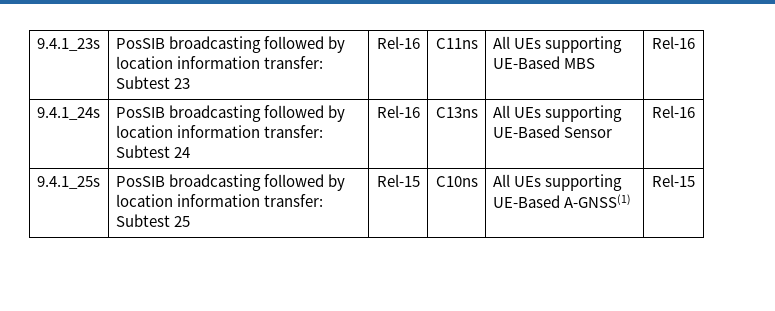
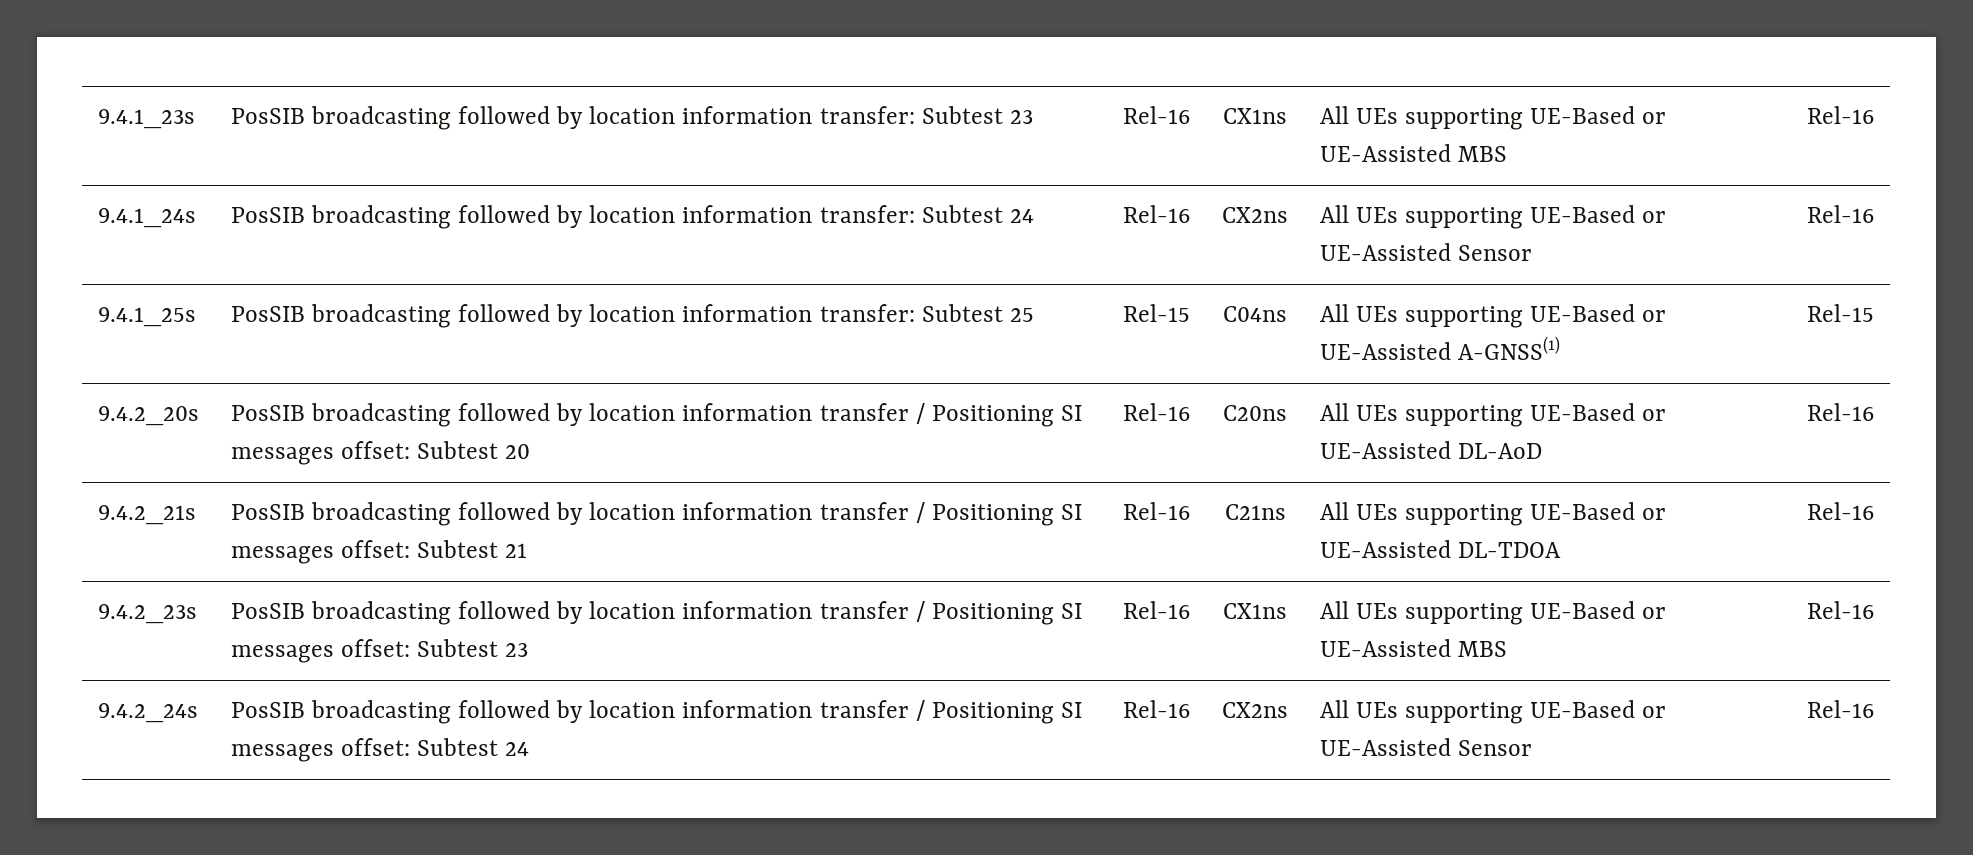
[435,38,478,49] [492,36,622,53] [492,56,560,69] C11ns | All UEs supporting UE-Based -> [1223,108,1287,124] [1319,106,1667,130] [1319,144,1451,162] CX1ns | All UEs supporting UE-Based or UE-Assisted
[435,107,478,118] [492,105,622,122] [492,125,560,138] C13ns | All UEs supporting UE-Based -> [1222,207,1288,223] [1319,205,1667,229] [1319,243,1451,261] CX2ns | All UEs supporting UE-Based or UE-Assisted
[435,176,478,187] [492,174,622,191] [492,195,560,208] C10ns | All UEs supporting UE-Based -> [1223,306,1287,322] [1319,304,1667,328] [1319,342,1451,360] C04ns | All UEs supporting UE-Based or UE-Assisted
(695, 180) none -> [97,406,199,426] [230,403,1083,427] [230,441,531,465] [1122,403,1190,421] [1223,405,1287,421] [1319,403,1667,427] [1319,441,1542,459] [1806,403,1874,421] [97,505,196,525] [230,502,1083,526] [230,540,528,564] [1122,502,1190,520] [1224,504,1286,520] [1319,502,1667,526] [1319,540,1561,558] [1806,502,1874,520] [97,604,197,624] [230,601,1083,625] [230,639,529,663] [1122,601,1190,619] [1223,603,1287,619] [1319,601,1667,625] [1319,639,1507,657] [1806,601,1874,619] [97,703,198,723] [230,700,1083,724] [230,738,530,762] [1122,700,1190,718] [1222,702,1288,718] [1319,700,1667,724] [1319,738,1532,756] [1806,700,1874,718] // 9.4.2_20s | PosSIB broadcasting followed by location information transfer / Positioning SI messages offset: Subtest 20 | Rel-16 | C20ns | All UEs supporting UE-Based or UE-Assisted DL-AoD | Rel-16 // 9.4.2_21s | PosSIB broadcasting followed by location information transfer / Positioning SI messages offset: Subtest 21 | Rel-16 | C21ns | All UEs supporting UE-Based or UE-Assisted DL-TDOA | Rel-16 // 9.4.2_23s | PosSIB broadcasting followed by location information transfer / Positioning SI messages offset: Subtest 23 | Rel-16 | CX1ns | All UEs supporting UE-Based or UE-Assisted MBS | Rel-16 // 9.4.2_24s | PosSIB broadcasting followed by location information transfer / Positioning SI messages offset: Subtest 24 | Rel-16 | CX2ns | All UEs supporting UE-Based or UE-Assisted Sensor | Rel-16

